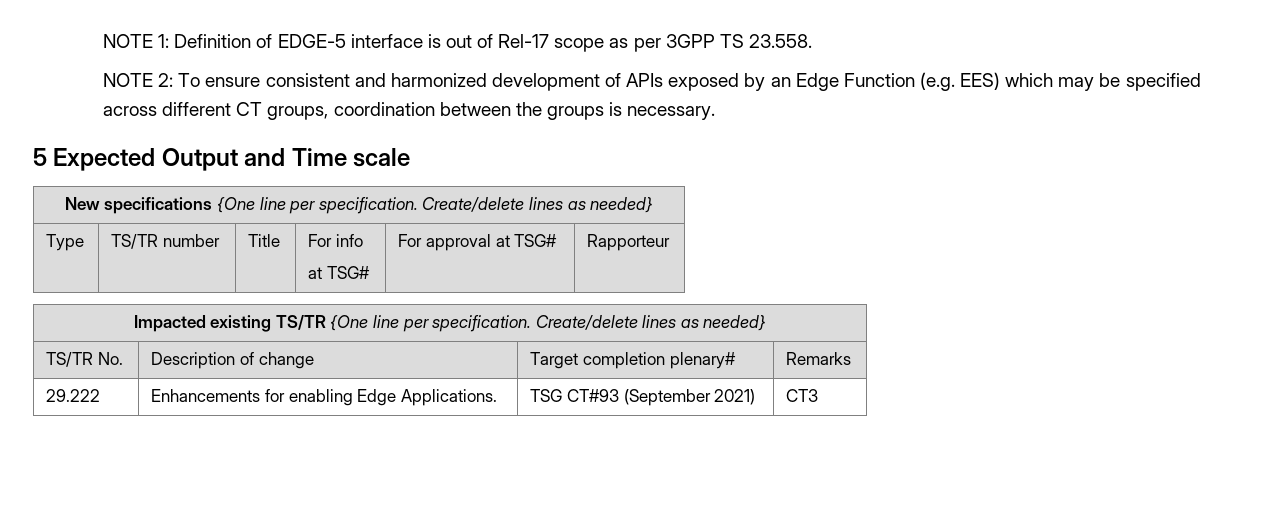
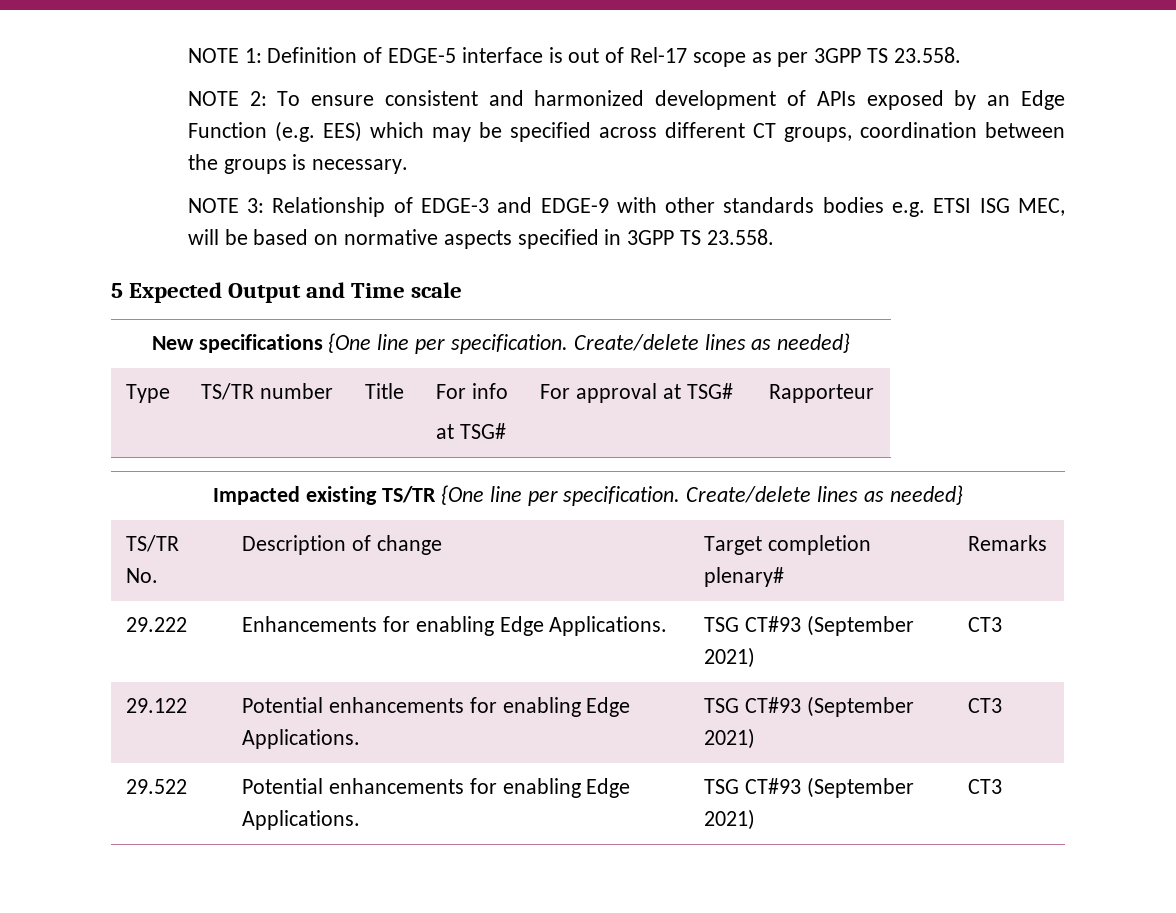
(716, 113) none -> [187,197,1066,217] [187,229,774,249] // NOTE 3: Relationship of EDGE-3 and EDGE-9 with other standards bodies e.g. ETSI ISG MEC, will be based on normative aspects specified in 3GPP TS 23.558.
(819, 395) none -> [126,698,188,713] [242,697,631,717] [242,729,361,749] [704,696,914,717] [704,728,756,749] [968,698,1003,713] [126,779,188,794] [242,778,631,798] [242,810,361,830] [704,777,914,798] [704,809,756,830] [968,779,1003,794] // 29.122 | Potential enhancements for enabling Edge Applications. | TSG CT#93 (September 2021) | CT3 // 29.522 | Potential enhancements for enabling Edge Applications. | TSG CT#93 (September 2021) | CT3

